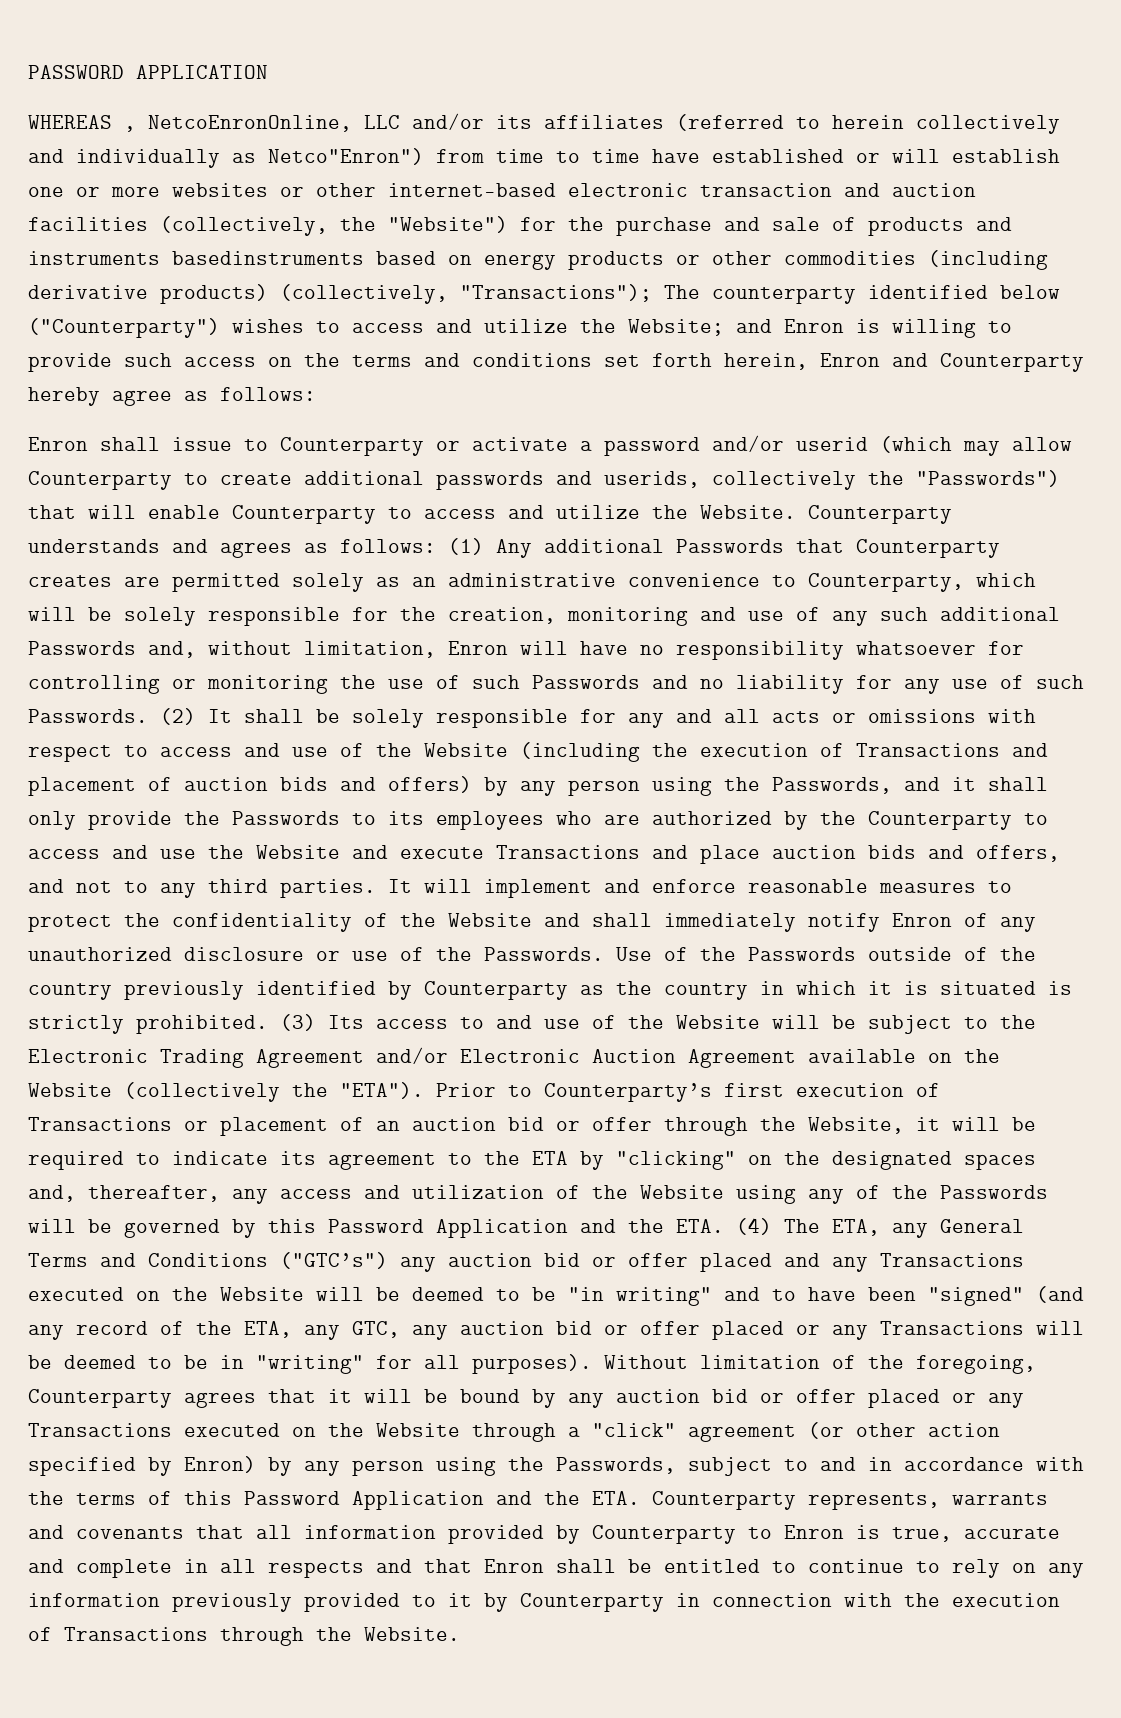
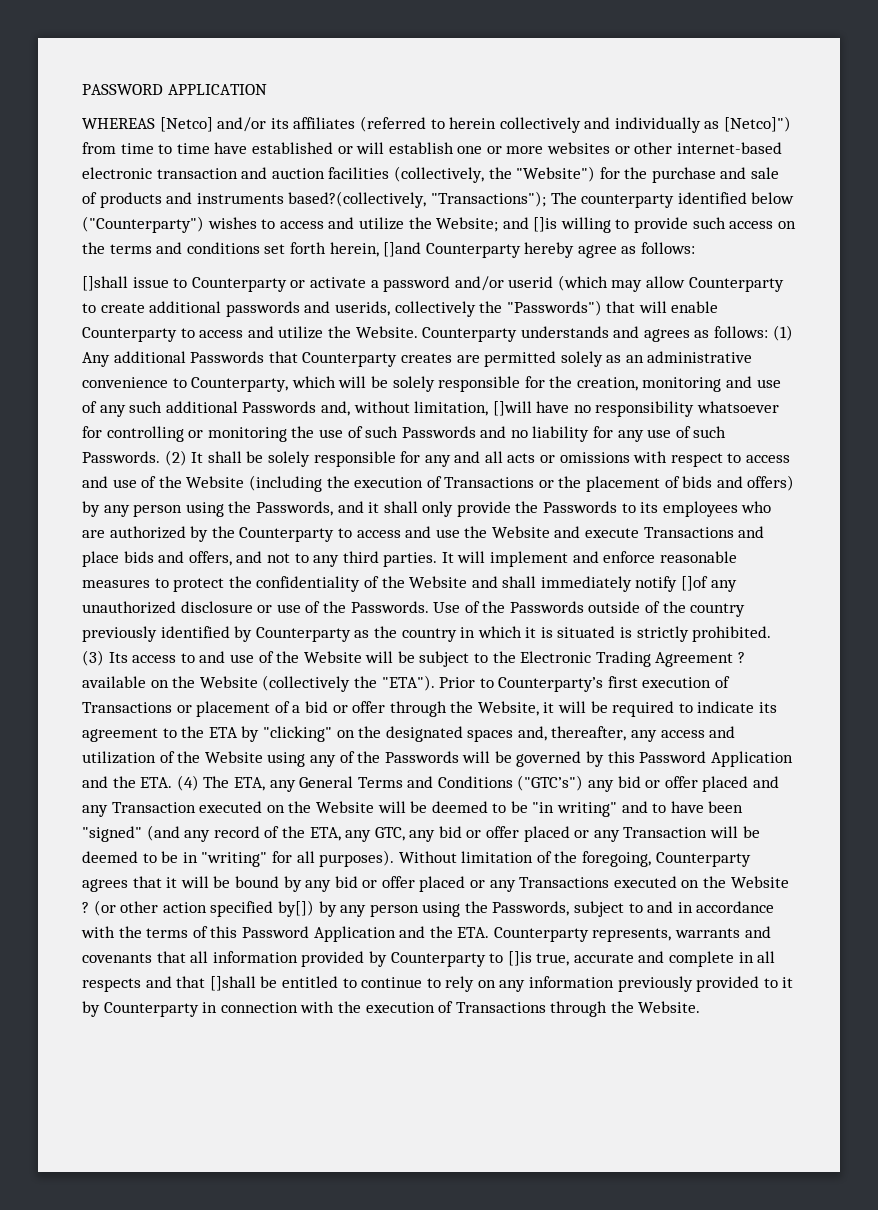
[124,115,400,132] , NetcoEnronOnline, LLC -> [159,117,213,132] [Netco]
[268,148,424,165] Netco"Enron") -> [724,116,792,132] [Netco]")
[172,250,1048,270] [28,284,448,304] basedinstruments based on energy products or other commodities (including derivative products) (collectively, -> [288,191,427,208] based?(collectively,
[784,319,880,333] Enron is -> [533,217,558,232] []is
[820,353,928,367] Enron and -> [383,242,422,257] []and
[28,437,160,451] Enron shall -> [82,276,128,291] []shall
[448,641,568,655] Enron will -> [492,401,532,416] []will
[1012,743,1048,757] [28,777,268,796] and placement of auction -> [538,476,680,492] or the placement of
[772,845,856,859] auction -> (119, 559) none
[892,913,988,927] Enron of -> [681,576,709,591] []of
[376,1047,796,1068] and/or Electronic Auction Agreement -> [738,652,746,663] ?
[376,1117,496,1131] an auction -> [292,705,301,713] a
[448,1253,532,1267] auction -> (615, 786) none
[880,1253,1024,1267] Transactions -> [111,802,196,813] Transaction
[460,1321,1024,1340] auction bid or offer placed or any Transactions -> [438,826,708,842] bid or offer placed or any Transaction
[616,1389,700,1403] auction -> (332, 886) none
[472,1423,796,1442] through a "click" agreement -> [82,902,89,913] ?
[148,1456,256,1476] by Enron) -> [277,900,314,917] by[])
[784,1525,880,1539] Enron is -> [507,951,532,966] []is
[484,1559,616,1573] Enron shall -> [209,976,256,991] []shall

